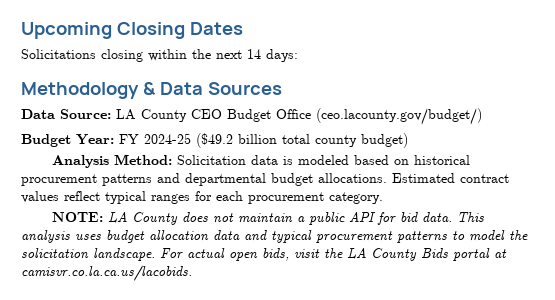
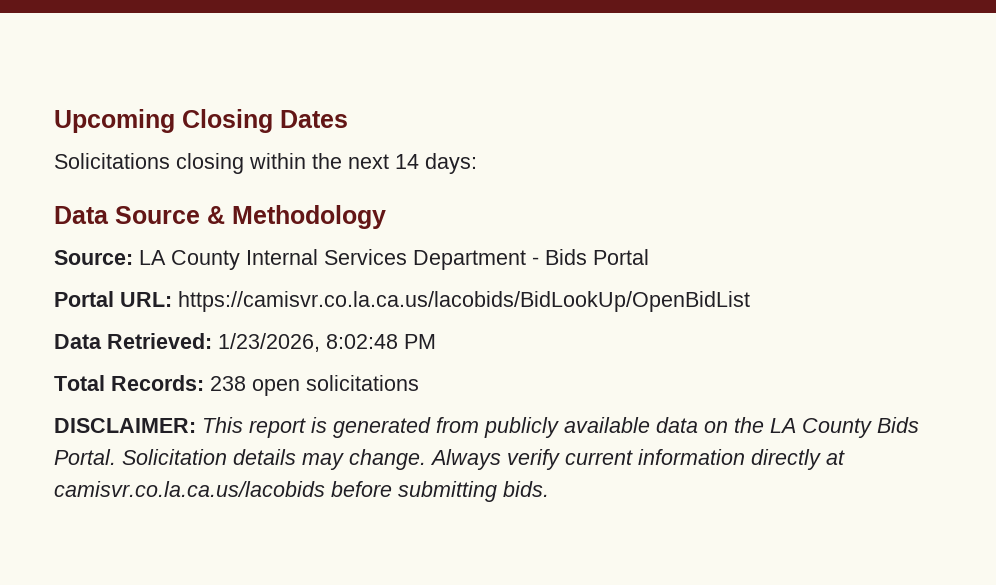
[21,82,282,99] [21,108,482,125] [21,133,408,148] [52,154,471,168] [21,173,509,186] [21,191,383,204] [52,212,485,225] [21,230,528,243] [21,248,507,261] [21,265,192,281] Methodology & Data Sources // Data Source: LA County CEO Budget Office (ceo.lacounty.gov/budget/) // Budget Year: FY 2024-25 ($49.2 billion total county budget) // Analysis Method: Solicitation data is modeled based on historical procurement patterns and departmental budget allocations. Estimated contract values reflect typical ranges for each procurement category. // NOTE: LA County does not maintain a public API for bid data. This analysis uses budget allocation data and typical procurement patterns to model the solicitation landscape. For actual open bids, visit the LA County Bids portal at camisvr.co.la.ca.us/lacobids. -> [54,205,386,229] [54,249,649,270] [54,291,750,312] [54,333,436,352] [54,375,419,396] [54,417,919,438] [54,449,845,470] [54,481,549,502] Data Source & Methodology // Source: LA County Internal Services Department - Bids Portal // Portal URL: https://camisvr.co.la.ca.us/lacobids/BidLookUp/OpenBidList // Data Retrieved: 1/23/2026, 8:02:48 PM // Total Records: 238 open solicitations // DISCLAIMER: This report is generated from publicly available data on the LA County Bids Portal. Solicitation details may change. Always verify current information directly at camisvr.co.la.ca.us/lacobids before submitting bids.

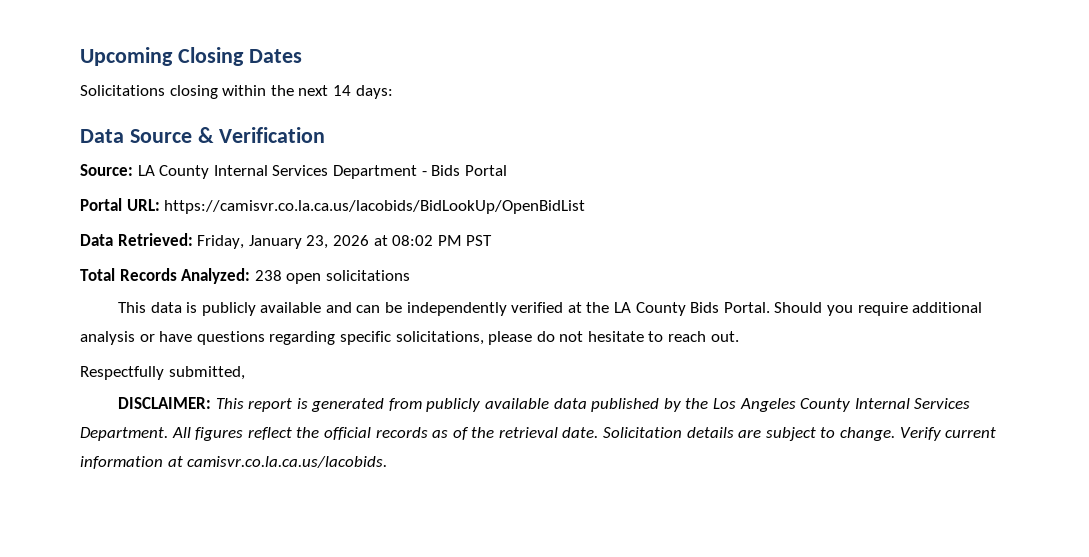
[232,205,386,229] Methodology -> [219,127,326,143] Verification
[218,333,398,352] 1/23/2026, 8:02:48 -> [197,235,434,249] Friday, January 23, 2026 at 08:02
(436, 341) none -> [466,235,493,246] PST
[111,375,204,391] Records: -> [119,268,251,284] Records Analyzed:
(419, 383) none -> [117,302,983,316] [80,331,739,345] [80,366,245,380] // This data is publicly available and can be independently verified at the LA County Bids Portal. Should you require additional analysis or have questions regarding specific solicitations, please do not hesitate to reach out. // Respectfully submitted,
[704,417,919,438] [54,449,845,470] [54,481,549,502] on the LA County Bids Portal. Solicitation details may change. Always verify current information directly at camisvr.co.la.ca.us/lacobids before submitting bids. -> [591,398,971,412] [80,427,997,441] [80,456,388,469] published by the Los Angeles County Internal Services Department. All figures reflect the official records as of the retrieval date. Solicitation details are subject to change. Verify current information at camisvr.co.la.ca.us/lacobids.

